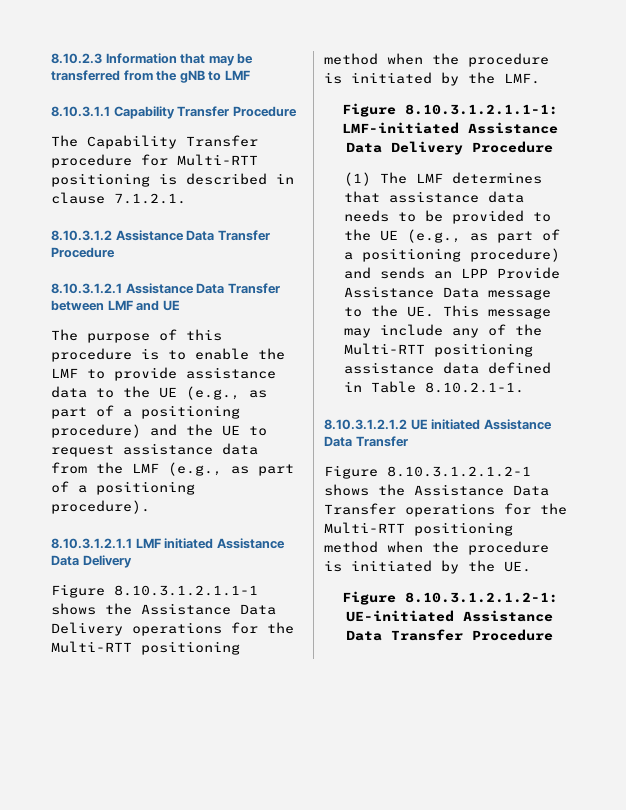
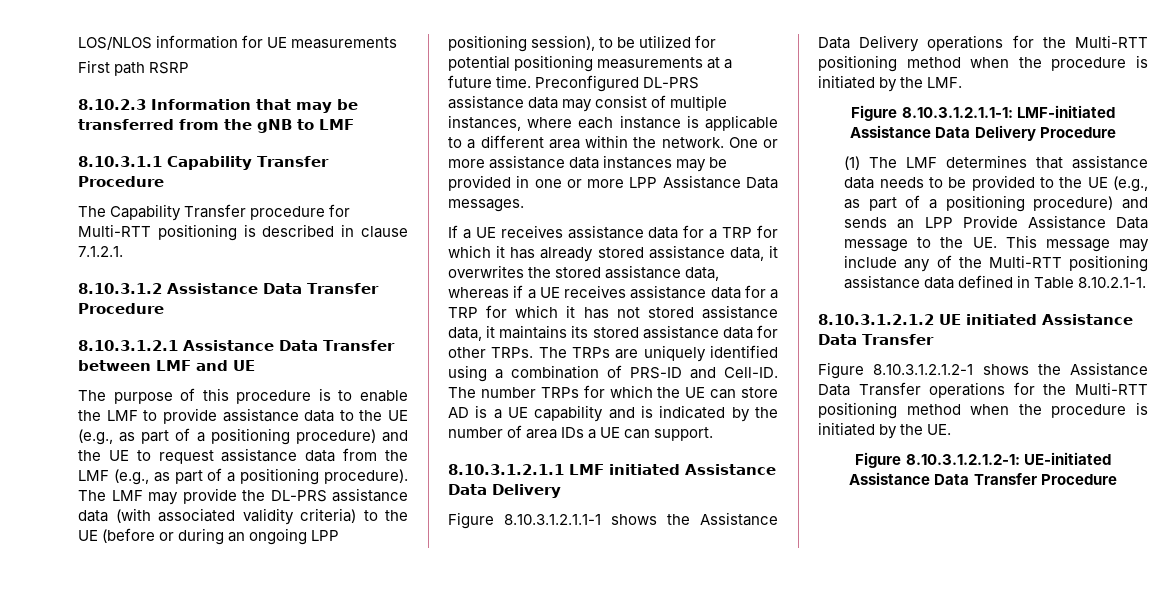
(51, 58) none -> [78,35,398,50] [78,60,190,76] LOS/NLOS information for UE measurements // First path RSRP //
(150, 507) none -> [78,488,408,505] [78,508,408,525] [78,528,340,545] [448,35,717,52] [448,55,733,72] [448,75,700,92] [448,95,728,112] [448,115,778,131] [448,135,778,149] [448,155,728,172] [448,175,778,191] [448,199,524,212] [448,225,779,239] [448,245,778,262] [448,265,720,281] [448,285,778,299] [448,305,778,319] [448,325,778,341] [448,345,778,362] [448,365,778,382] [448,385,778,399] [448,405,778,422] [448,425,714,441] The LMF may provide the DL-PRS assistance data (with associated validity criteria) to the UE (before or during an ongoing LPP positioning session), to be utilized for potential positioning measurements at a future time. Preconfigured DL-PRS assistance data may consist of multiple instances, where each instance is applicable to a different area within the network. One or more assistance data instances may be provided in one or more LPP Assistance Data messages. // If a UE receives assistance data for a TRP for which it has already stored assistance data, it overwrites the stored assistance data, whereas if a UE receives assistance data for a TRP for which it has not stored assistance data, it maintains its stored assistance data for other TRPs. The TRPs are uniquely identified using a combination of PRS-ID and Cell-ID. The number TRPs for which the UE can store AD is a UE capability and is indicated by the number of area IDs a UE can support.

